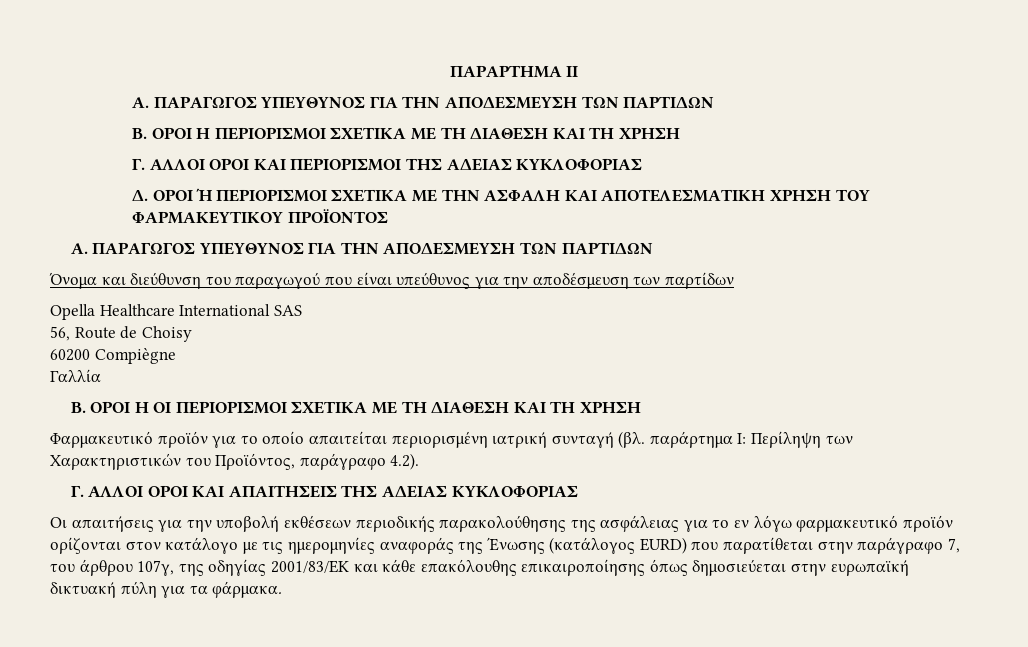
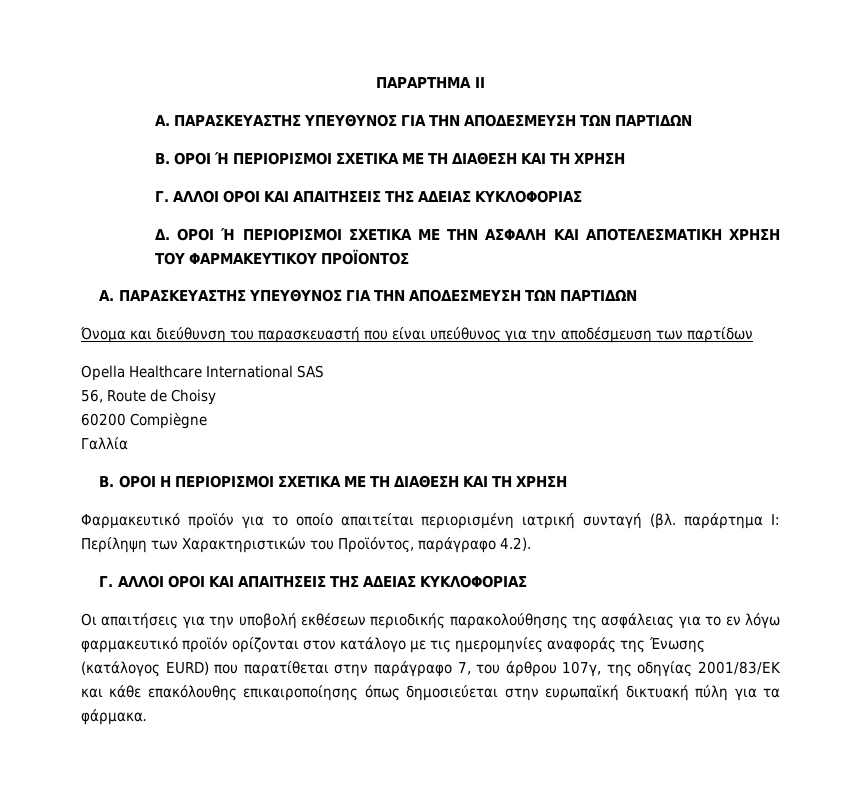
[153,96,257,109] ΠΑΡΑΓΩΓΟΣ -> [173,115,301,126] ΠΑΡΑΣΚΕΥΑΣΤΗΣ
[196,128,211,139] Η -> [213,152,229,164] Ή
[290,158,402,171] ΠΕΡΙΟΡΙΣΜΟΙ -> [293,191,382,202] ΑΠΑΙΤΗΣΕΙΣ
[92,242,196,255] ΠΑΡΑΓΩΓΟΣ -> [118,290,246,301] ΠΑΡΑΣΚΕΥΑΣΤΗΣ
[235,272,321,289] παραγωγού -> [258,327,361,343] παρασκευαστή
[153,402,172,413] ΟΙ -> (171, 481) none

